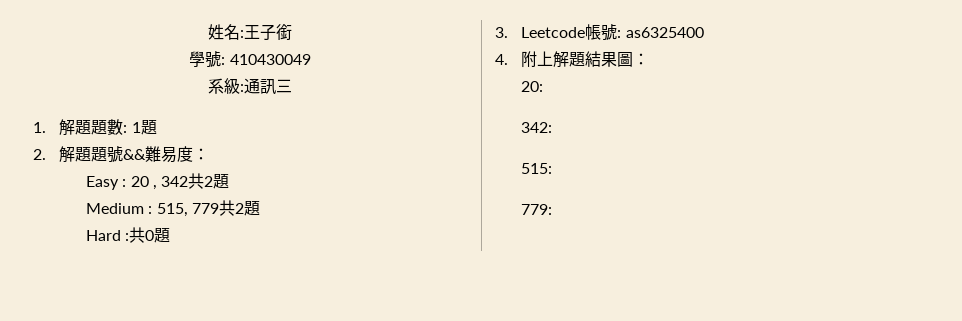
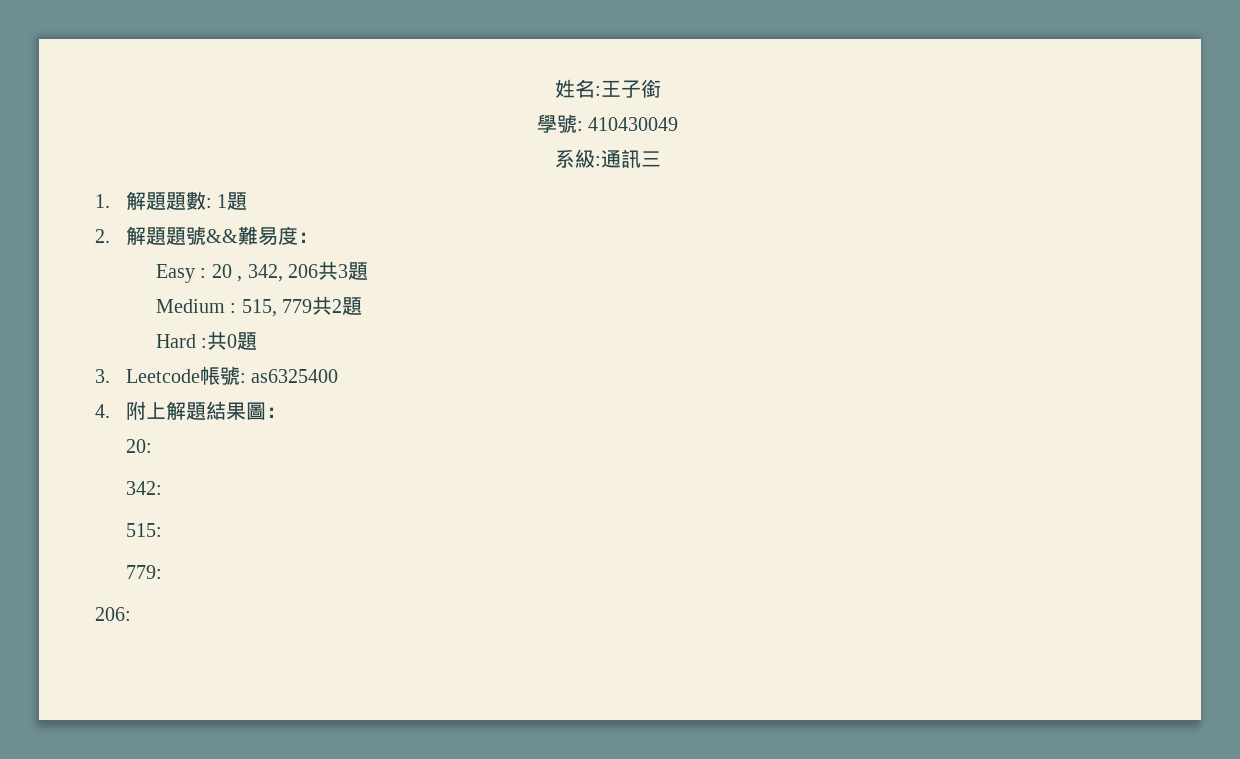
[161,173,214,189] 342共2 -> [247,261,349,282] 342, 206共3
(553, 209) none -> [95,607,131,621] // 206:

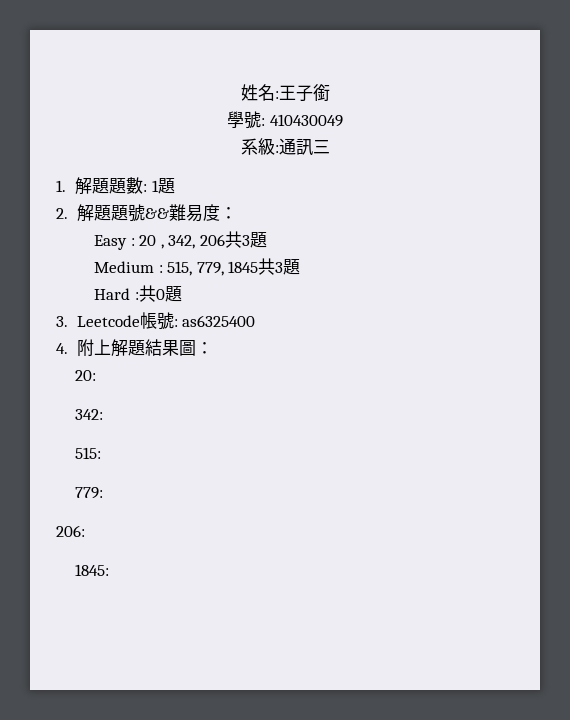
[282,296,343,315] 779共2 -> [196,258,284,276] 779, 1845共3
(131, 614) none -> [74,564,109,576] // 1845:

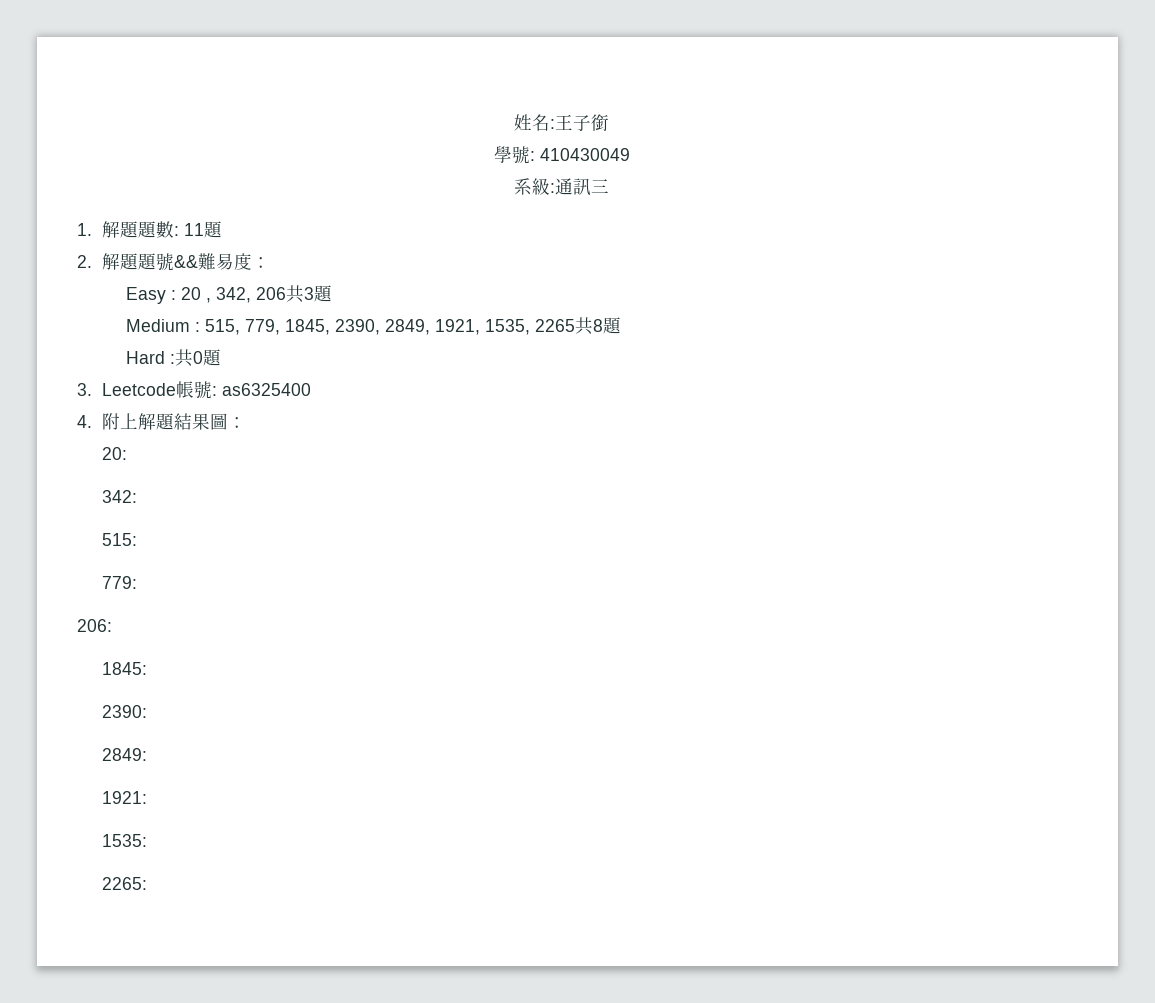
[151,180,159,192] 1 -> [183,223,204,236] 11
[228,258,284,275] 1845共3 -> [285,317,604,335] 1845, 2390, 2849, 1921, 1535, 2265共8
(109, 570) none -> [101,705,147,718] [101,748,147,761] [101,791,147,804] [101,834,147,847] [101,877,147,890] // 2390: // 2849: // 1921: // 1535: // 2265:

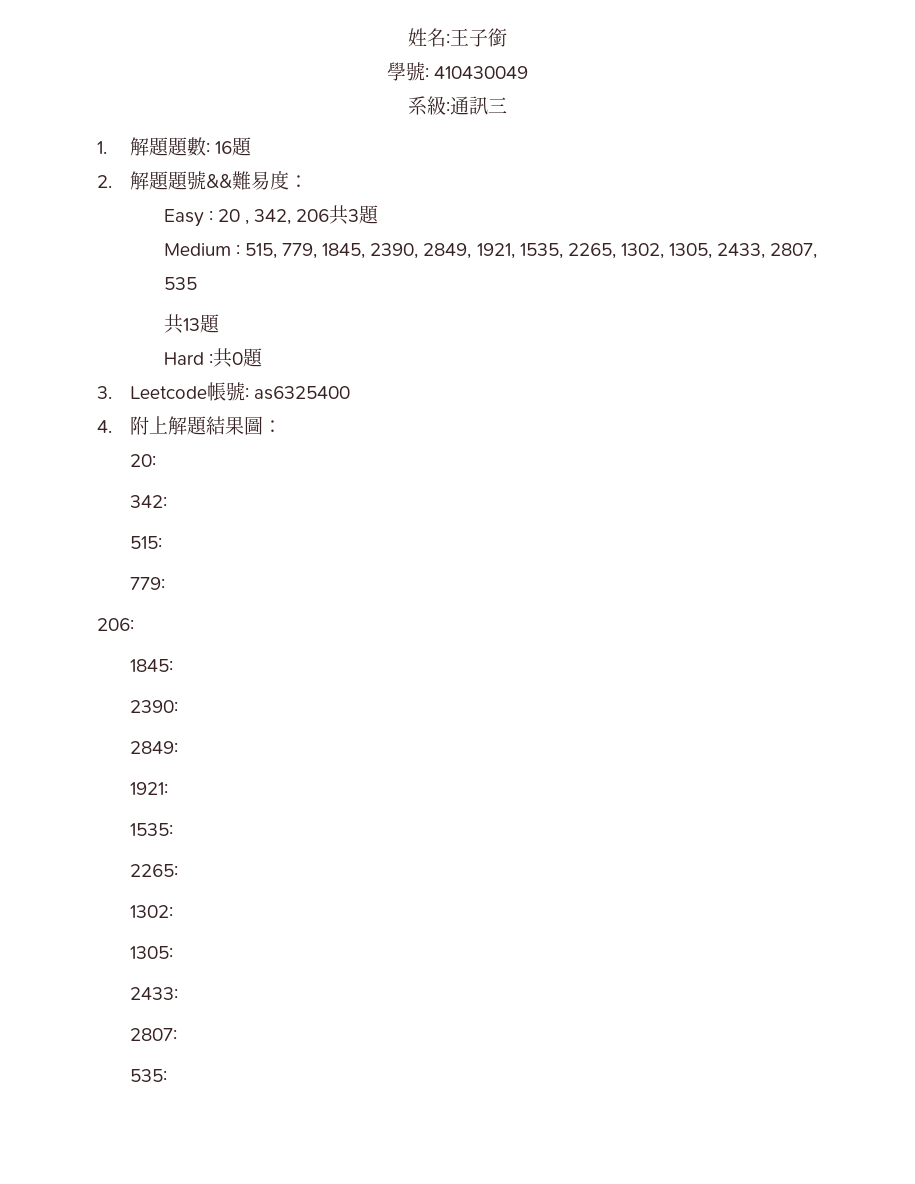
[183,223,204,236] 11 -> [215,141,233,154] 16
[535,317,604,335] 2265共8 -> [567,243,818,259] [163,277,197,290] [163,314,200,334] 2265, 1302, 1305, 2433, 2807, 535 // 共13
(147, 883) none -> [130,905,174,918] [130,946,174,959] [130,987,179,1000] [130,1028,178,1041] [130,1069,168,1082] // 1302: // 1305: // 2433: // 2807: // 535:

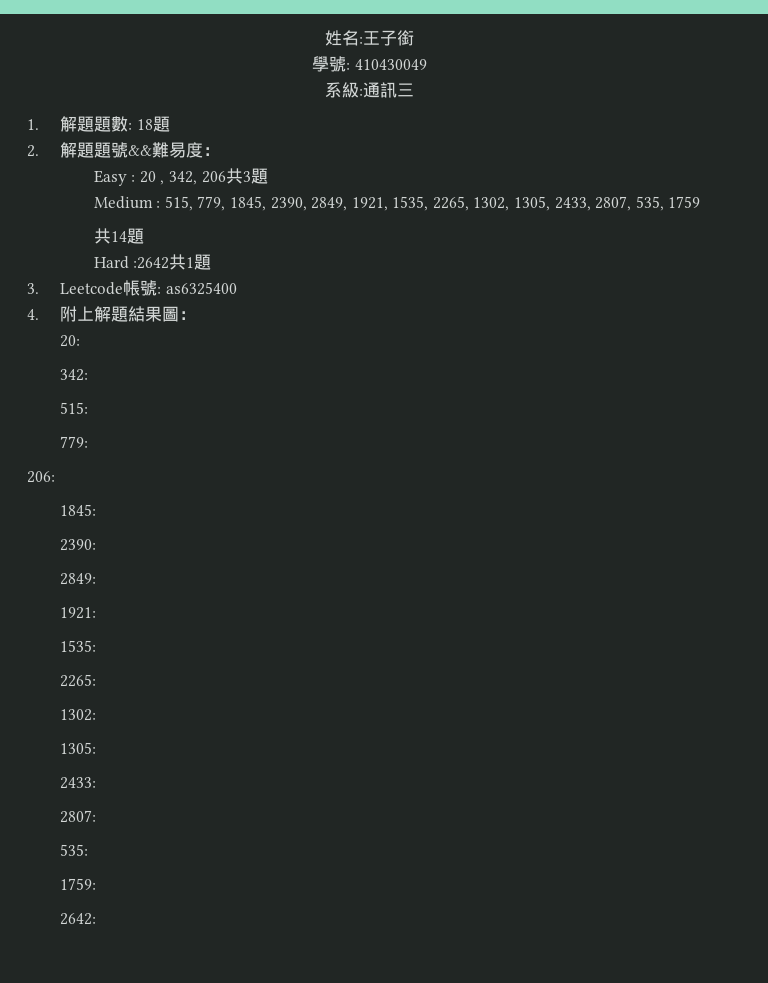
[215,141,233,154] 16 -> [136,119,153,130] 18
[163,277,197,290] [163,314,200,334] 535 // 共13 -> [635,196,701,211] [93,228,127,244] 535, 1759 // 共14
[208,348,243,368] :共0 -> [133,254,195,270] :2642共1
(168, 1075) none -> [60,878,97,890] [60,913,97,925] // 1759: // 2642:

